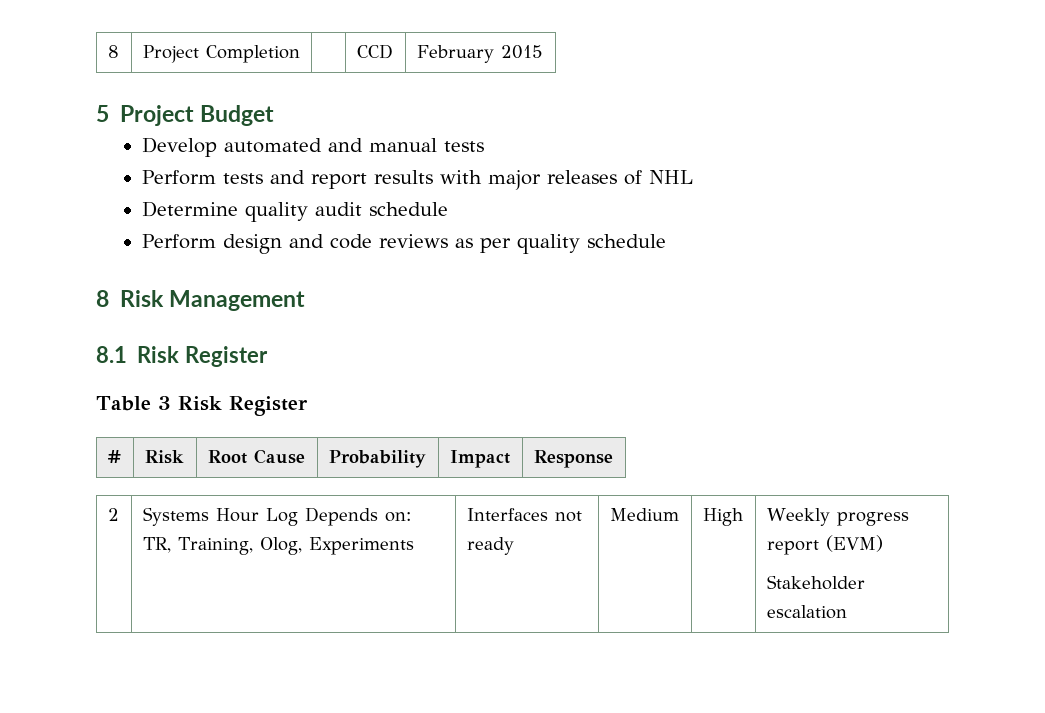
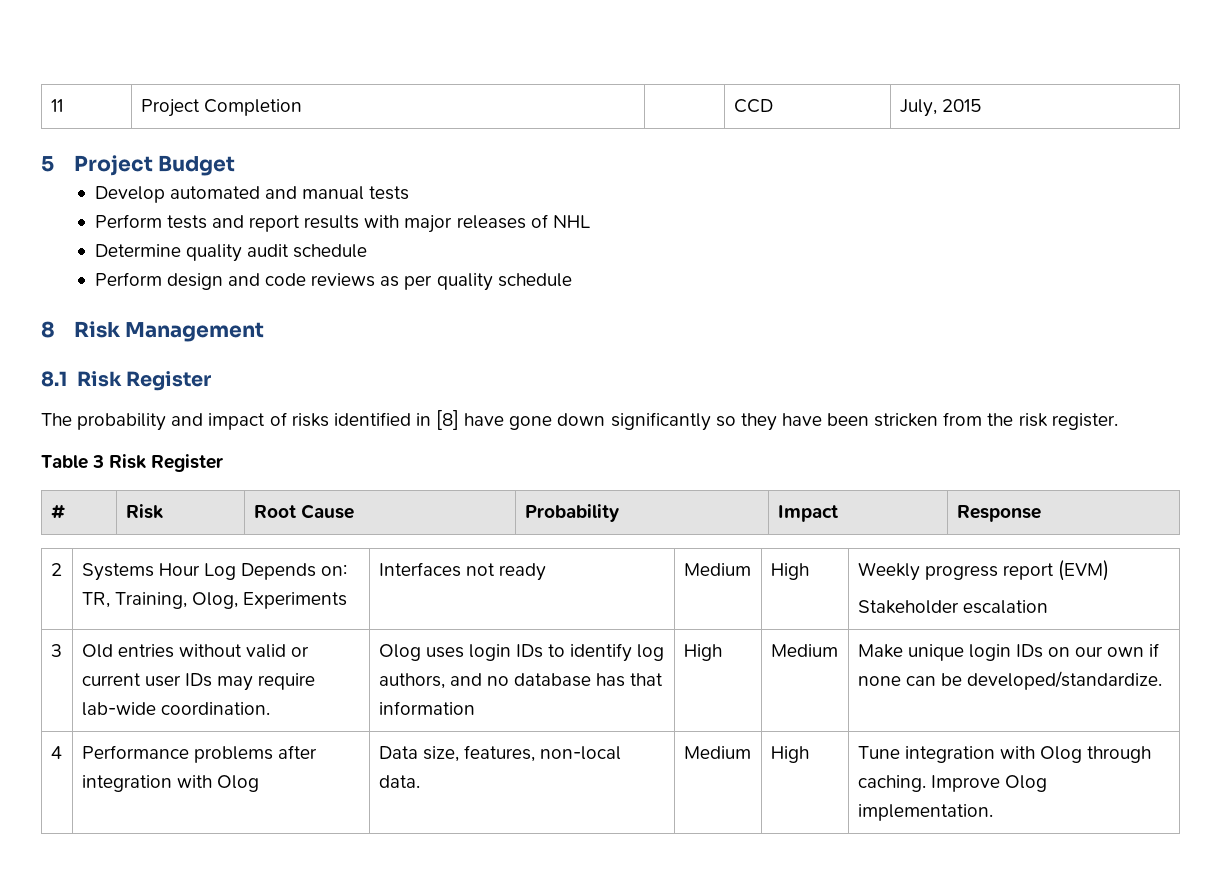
[107,45,119,58] 8 -> [50,99,63,112] 11
[416,45,494,63] February -> [899,99,937,117] July,
(269, 356) none -> [41,410,1118,431] // The probability and impact of risks identified in [8] have gone down significantly so they have been stricken from the risk register.
(847, 612) none -> [50,644,62,657] [81,644,310,658] [81,673,316,691] [81,702,270,716] [378,643,665,662] [378,673,664,689] [378,701,475,715] [683,644,722,661] [770,644,838,657] [857,643,1160,661] [857,671,1162,690] [50,746,62,759] [81,745,317,763] [81,775,259,792] [378,745,621,762] [378,775,420,788] [683,746,751,759] [770,746,809,763] [857,746,1152,763] [857,775,1047,792] [857,804,993,821] // 3 | Old entries without valid or current user IDs may require lab-wide coordination. | Olog uses login IDs to identify log authors, and no database has that information | High | Medium | Make unique login IDs on our own if none can be developed/standardize. // 4 | Performance problems after integration with Olog | Data size, features, non-local data. | Medium | High | Tune integration with Olog through caching. Improve Olog implementation.

